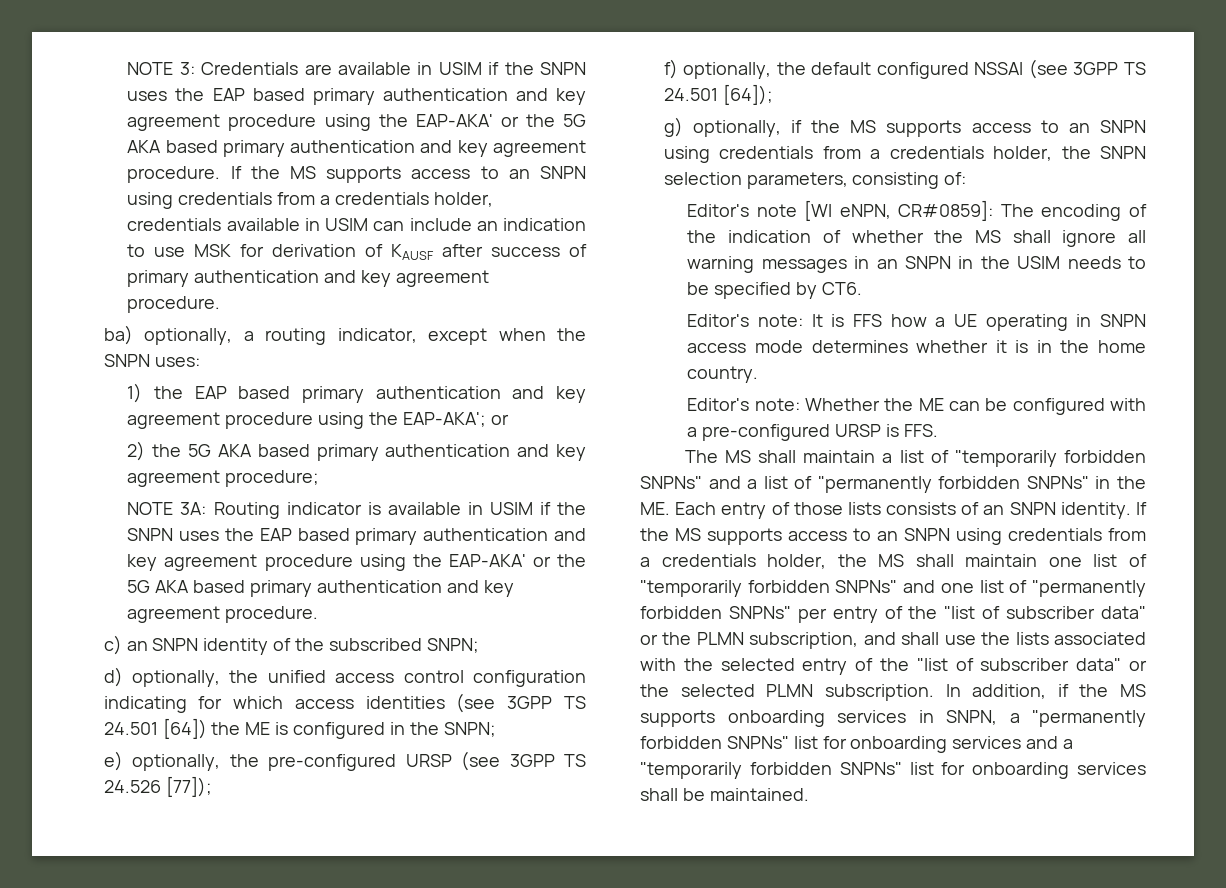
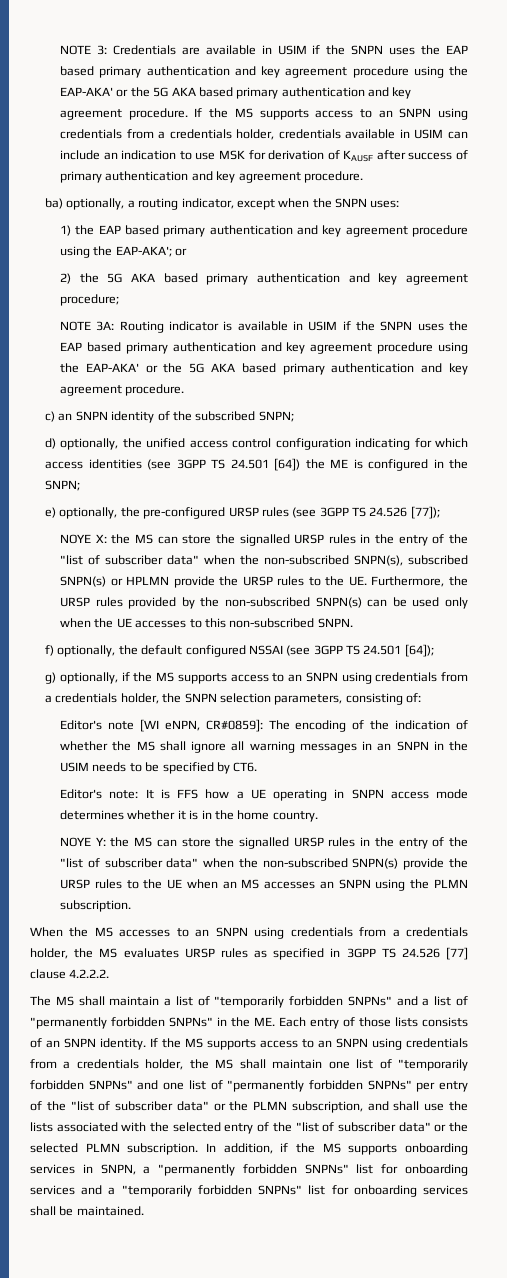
(452, 760) none -> [261,507,289,517] rules
(212, 786) none -> [60,534,468,546] [60,555,469,566] [60,576,468,588] [60,597,469,609] [60,618,353,628] // NOYE X: the MS can store the signalled URSP rules in the entry of the "list of subscriber data" when the non-subscribed SNPN(s), subscribed SNPN(s) or HPLMN provide the URSP rules to the UE. Furthermore, the URSP rules provided by the non-subscribed SNPN(s) can be used only when the UE accesses to this non-subscribed SNPN.
[687,398,1146,415] [687,424,938,441] Editor's note: Whether the ME can be configured with a pre-configured URSP is FFS. -> [60,837,469,849] [60,858,469,870] [60,879,468,891] [60,900,132,912] [30,927,468,939] [30,947,469,960] [30,969,110,979] NOYE Y: the MS can store the signalled URSP rules in the entry of the "list of subscriber data" when the non-subscribed SNPN(s) provide the URSP rules to the UE when an MS accesses an SNPN using the PLMN subscription. // When the MS accesses to an SNPN using credentials from a credentials holder, the MS evaluates URSP rules as specified in 3GPP TS 24.526 [77] clause 4.2.2.2.

